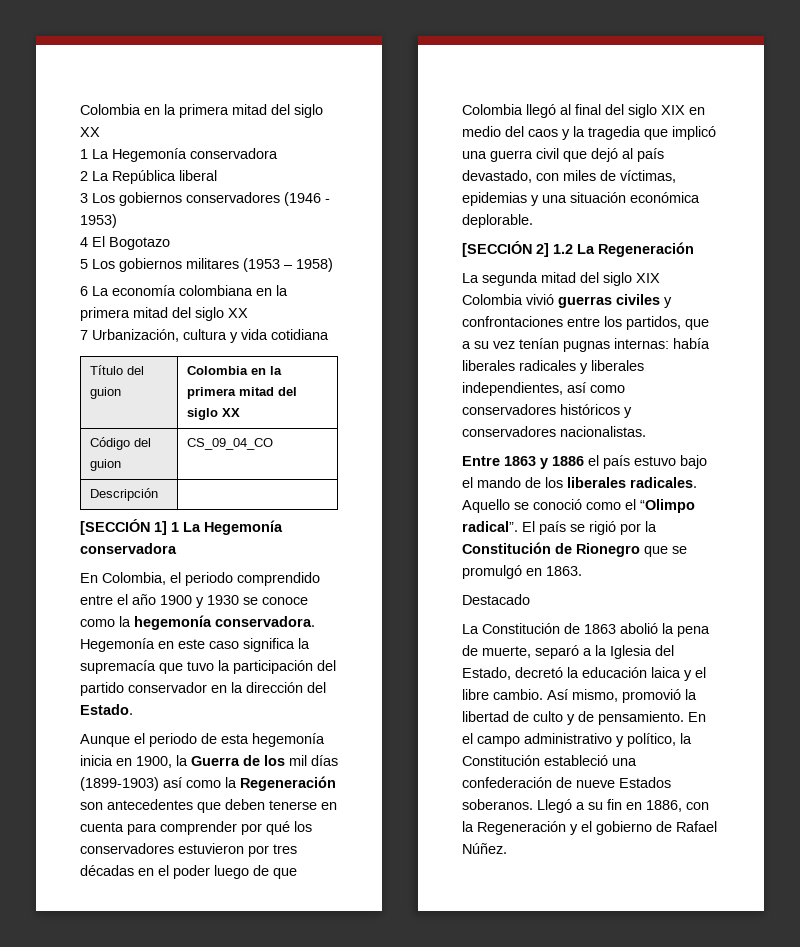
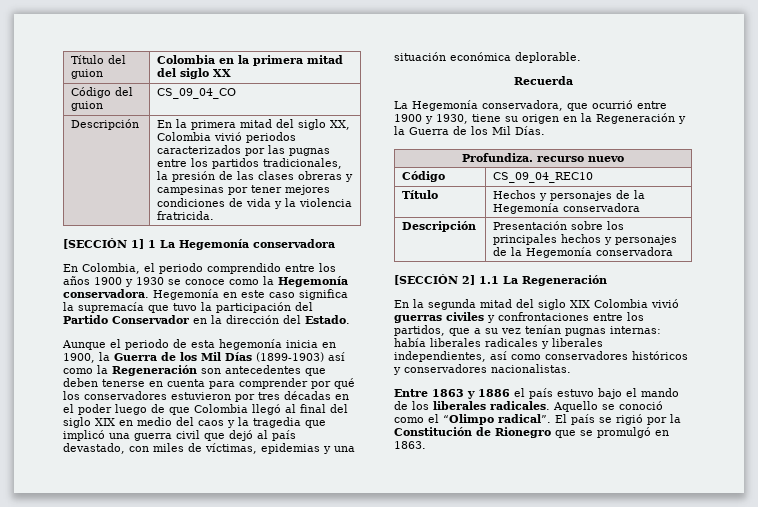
[80,104,323,118] [80,127,100,137] [80,148,278,162] [80,170,217,184] [80,192,330,206] [80,214,117,228] [80,236,170,250] [80,258,333,272] [80,285,288,296] [80,307,248,321] [80,329,329,343] Colombia en la primera mitad del siglo XX // 1 La Hegemonía conservadora // 2 La República liberal // 3 Los gobiernos conservadores (1946 - 1953) // 4 El Bogotazo // 5 Los gobiernos militares (1953 – 1958) // 6 La economía colombiana en la primera mitad del siglo XX // 7 Urbanización, cultura y vida cotidiana // -> (71, 59) none
(158, 494) none -> [157,119,351,130] [157,132,297,143] [157,145,331,156] [157,158,343,169] [157,171,354,182] [157,185,331,195] [157,198,353,209] [157,211,215,220] En la primera mitad del siglo XX, Colombia vivió periodos caracterizados por las pugnas entre los partidos tradicionales, la presión de las clases obreras y campesinas por tener mejores condiciones de vida y la violencia fratricida.
[117,594,156,605] el año -> [319,263,336,272] [63,276,90,285] los años
[134,615,212,630] hegemonía -> [278,276,348,287] Hegemonía
[80,682,207,696] partido conservador -> [63,315,189,324] Partido Conservador
[289,755,338,766] mil días -> [201,352,252,361] Mil Días
(533, 221) none -> [513,76,573,85] [394,100,667,111] [394,113,686,124] [394,126,545,135] [462,153,624,162] [402,171,446,182] [493,172,594,183] [402,190,439,199] [493,190,646,201] [493,203,641,214] [402,221,477,232] [493,221,625,230] [493,234,678,245] [493,247,674,258] // Recuerda // La Hegemonía conservadora, que ocurrió entre 1900 y 1930, tiene su origen en la Regeneración y la Guerra de los Mil Días. // Profundiza. recurso nuevo // Código | CS_09_04_REC10 // Título | Hechos y personajes de la Hegemonía conservadora // Descripción | Presentación sobre los principales hechos y personajes de la Hegemonía conservadora
[553,244,573,254] 1.2 -> [479,276,499,284] 1.1
[462,273,479,283] La -> [394,299,424,308] En la
[462,594,530,605] [462,623,710,637] [462,645,674,659] [462,667,706,681] [462,689,697,703] [462,711,706,725] [462,733,692,747] [462,755,637,766] [462,777,671,788] [462,799,709,813] [462,821,717,835] [462,843,507,854] // Destacado // La Constitución de 1863 abolió la pena de muerte, separó a la Iglesia del Estado, decretó la educación laica y el libre cambio. Así mismo, promovió la libertad de culto y de pensamiento. En el campo administrativo y político, la Constitución estableció una confederación de nueve Estados soberanos. Llegó a su fin en 1886, con la Regeneración y el gobierno de Rafael Núñez. -> (426, 445) none

